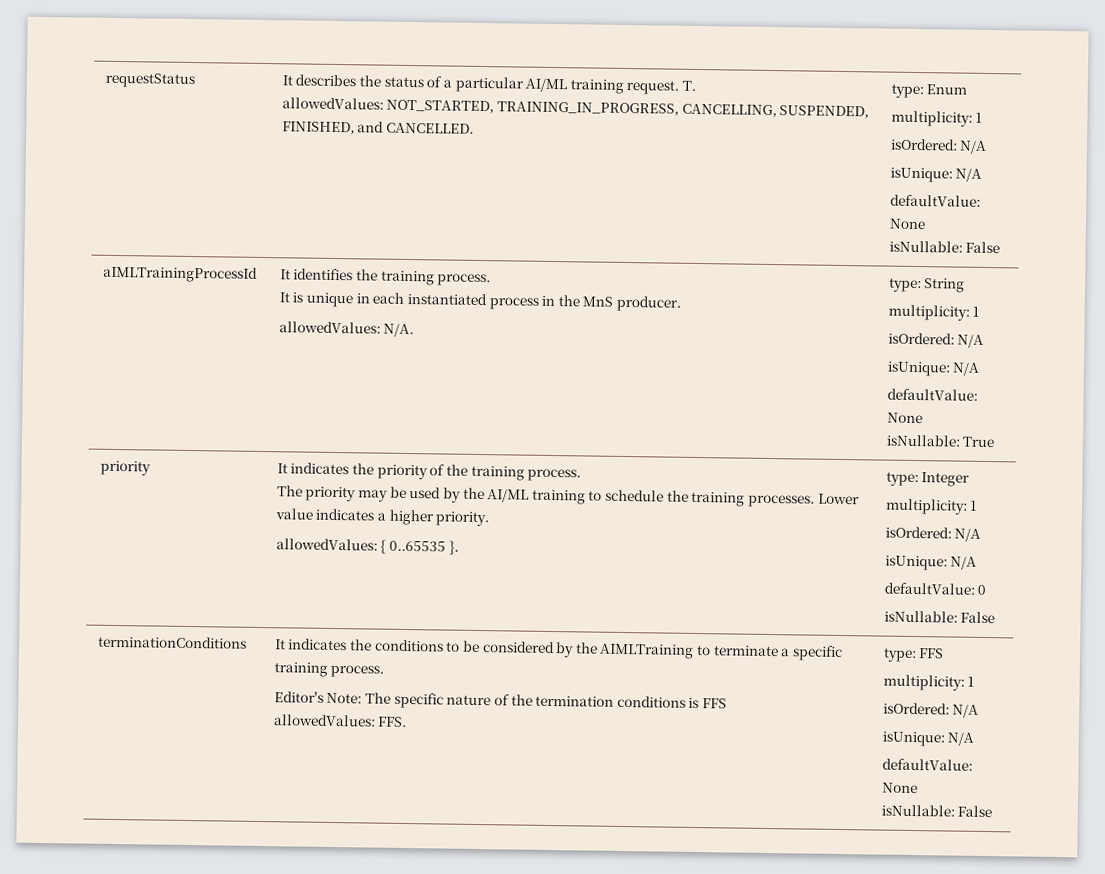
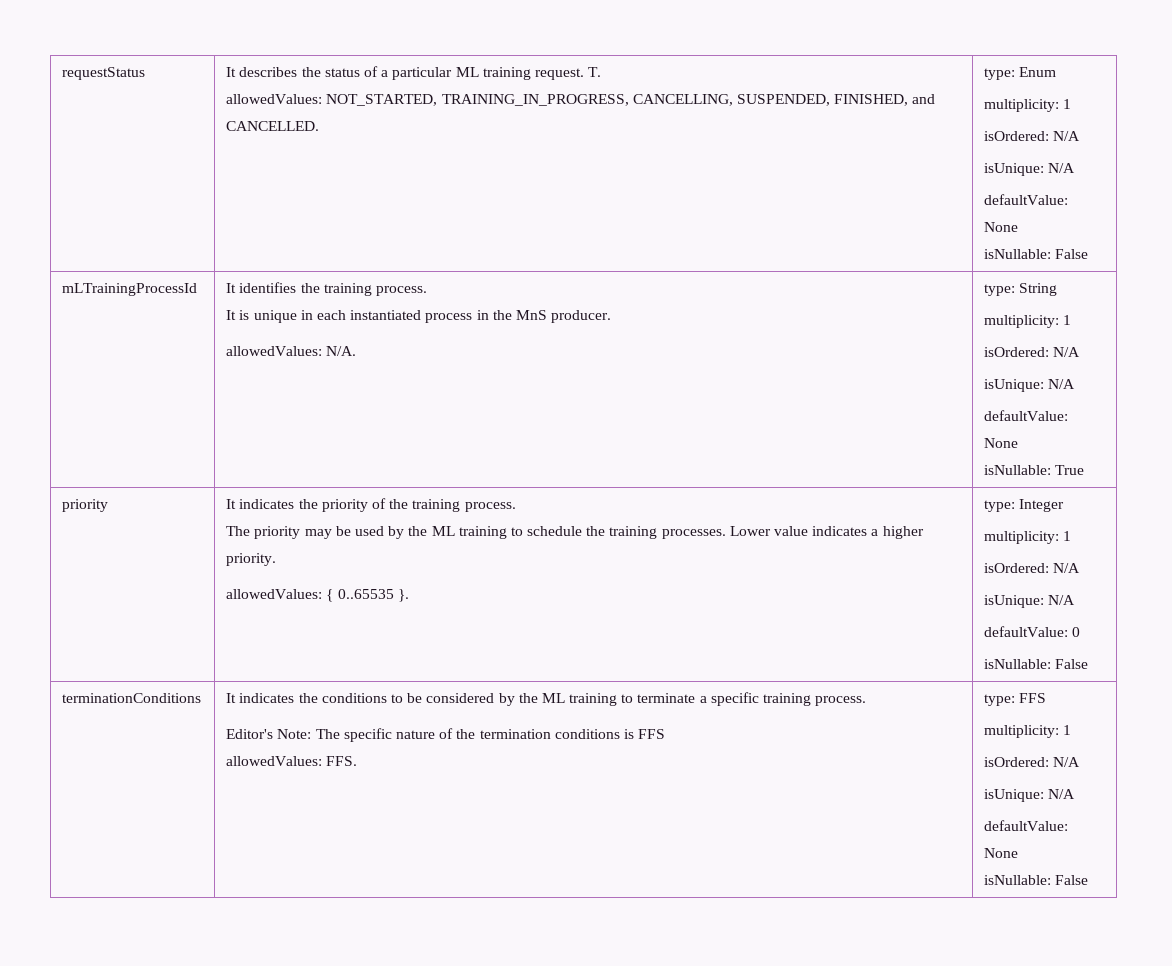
[525,78,568,93] AI/ML -> [455,67,479,77] ML
[102,265,258,283] aIMLTrainingProcessId -> [62,283,198,296] mLTrainingProcessId
[487,489,530,503] AI/ML -> [431,526,455,536] ML
[599,643,695,659] AIMLTraining -> [541,693,618,706] ML training

